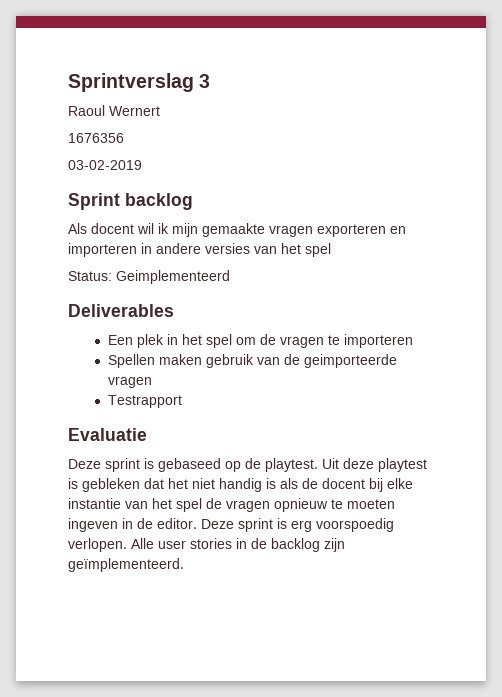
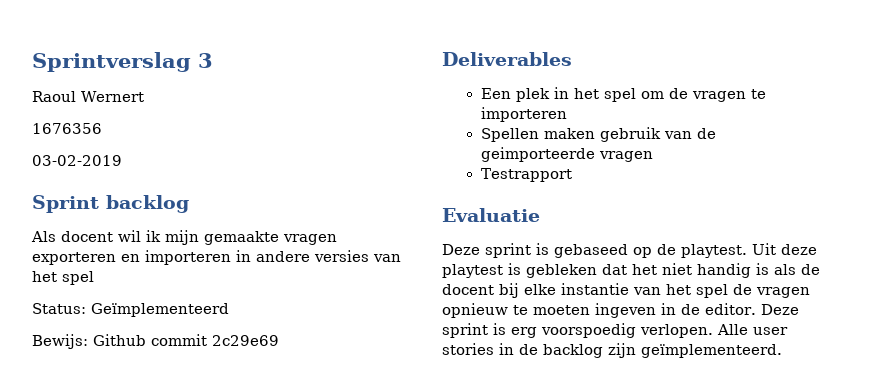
[116,270,230,284] Geimplementeerd -> [91,303,229,317] [32,334,279,349] Geïmplementeerd // Bewijs: Github commit 2c29e69

